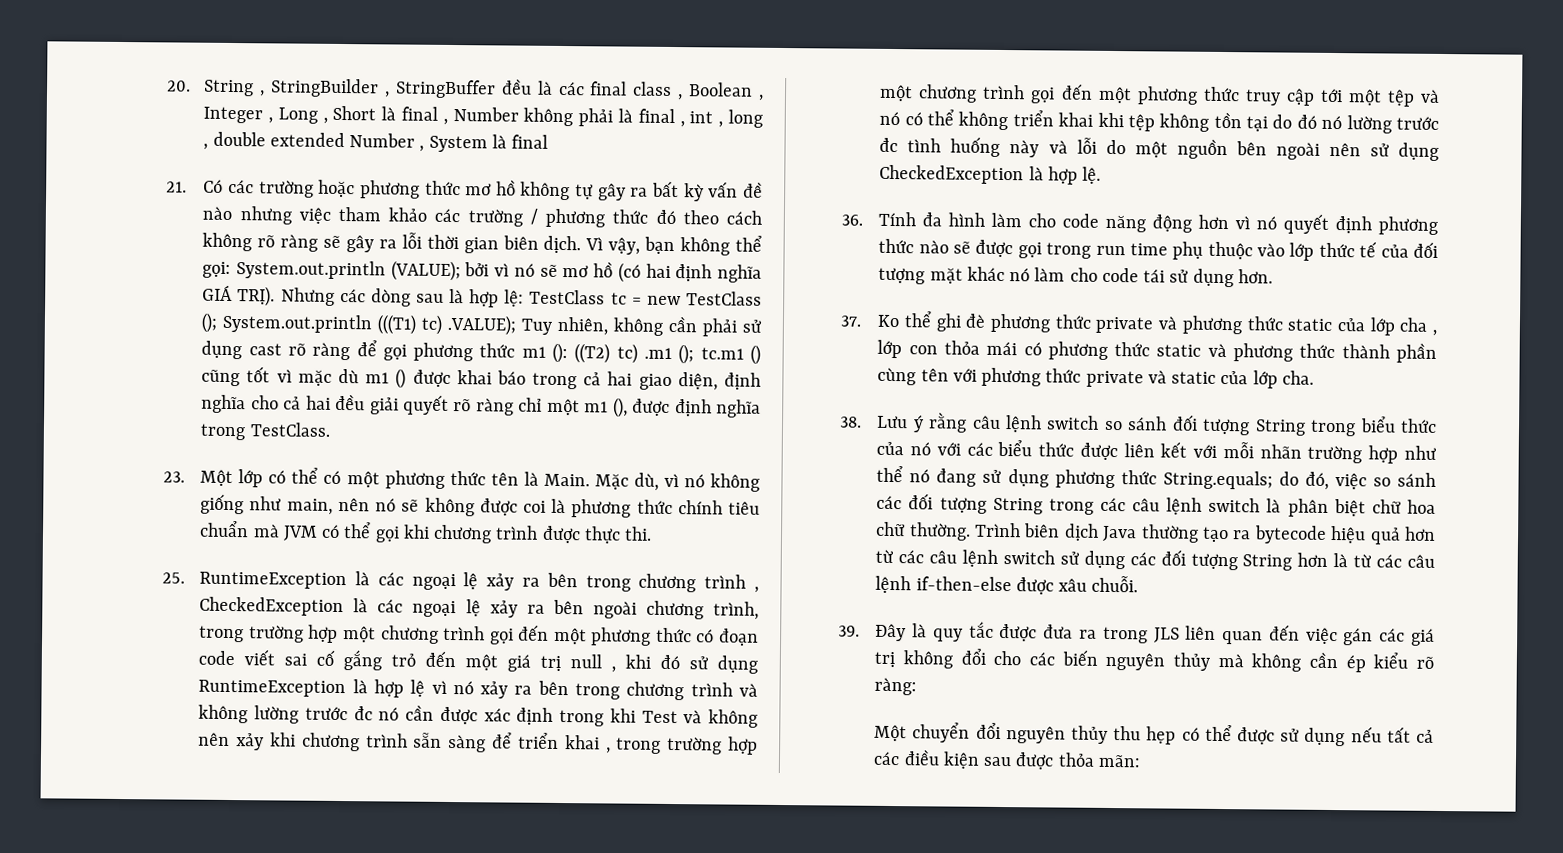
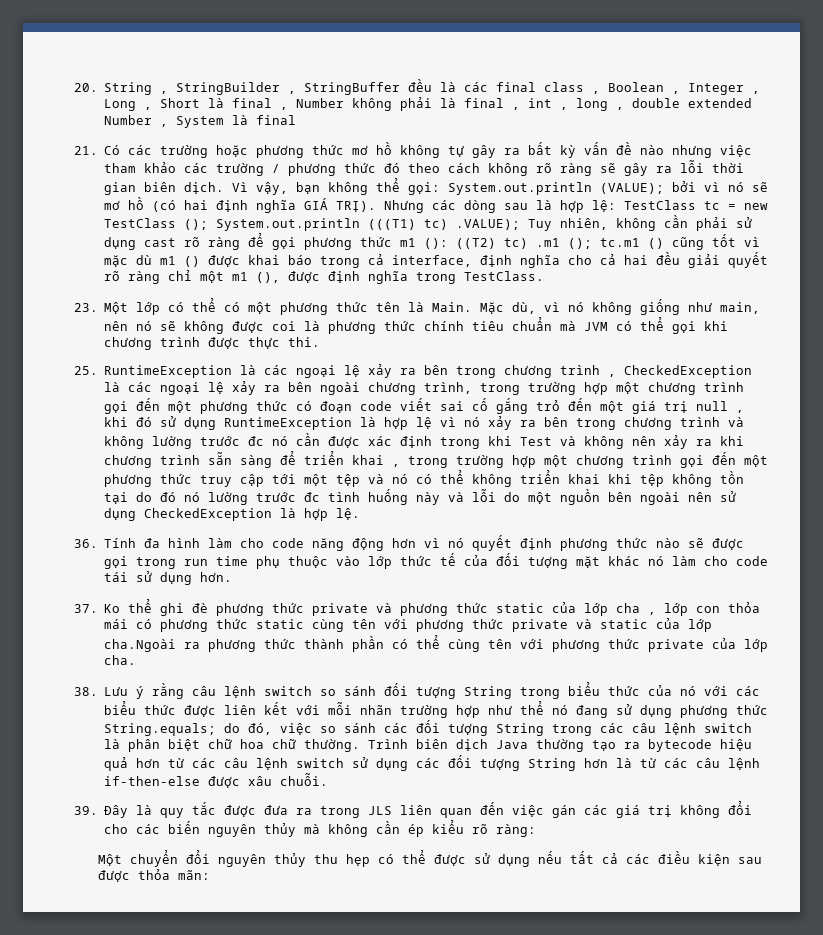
[607,371,718,391] hai giao diện, -> [391,255,472,267] interface,
(265, 742) none -> [695,439,712,446] ra
[1207,342,1437,363] và phương thức thành phần -> (304, 624) none
(1278, 379) none -> [103,635,768,652] cha.Ngoài ra phương thức thành phần có thể cùng tên với phương thức private của lớp

